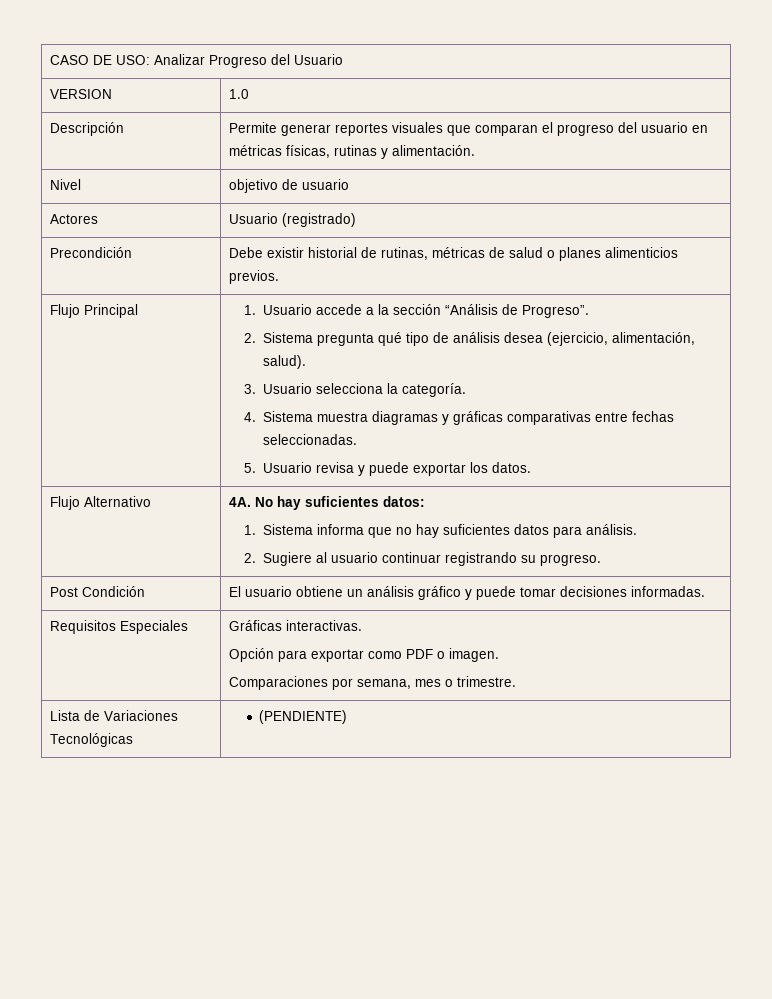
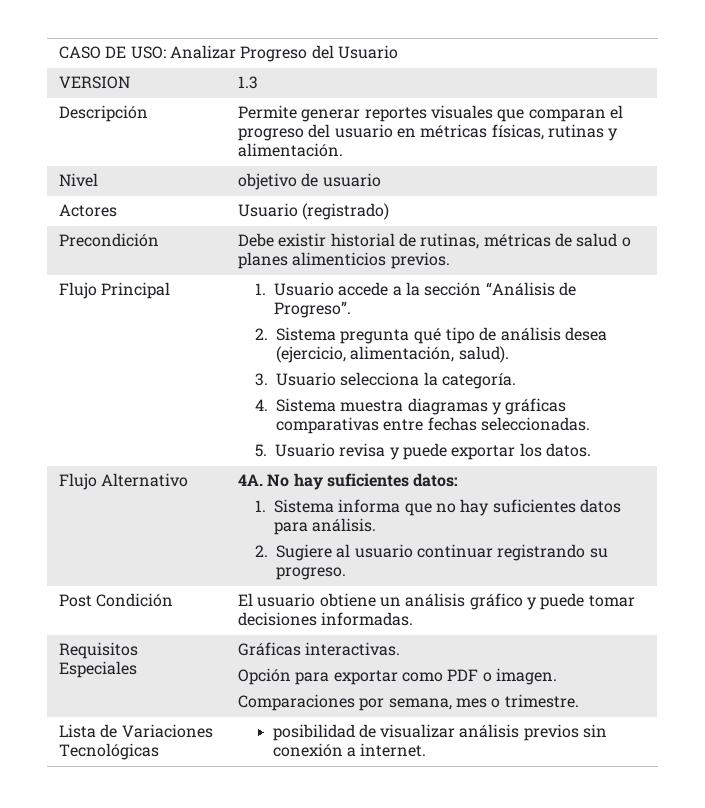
[228,89,249,99] 1.0 -> [238,76,259,89] 1.3
[258,710,347,724] (PENDIENTE) -> [272,724,608,741] [272,743,427,757] posibilidad de visualizar análisis previos sin conexión a internet.

